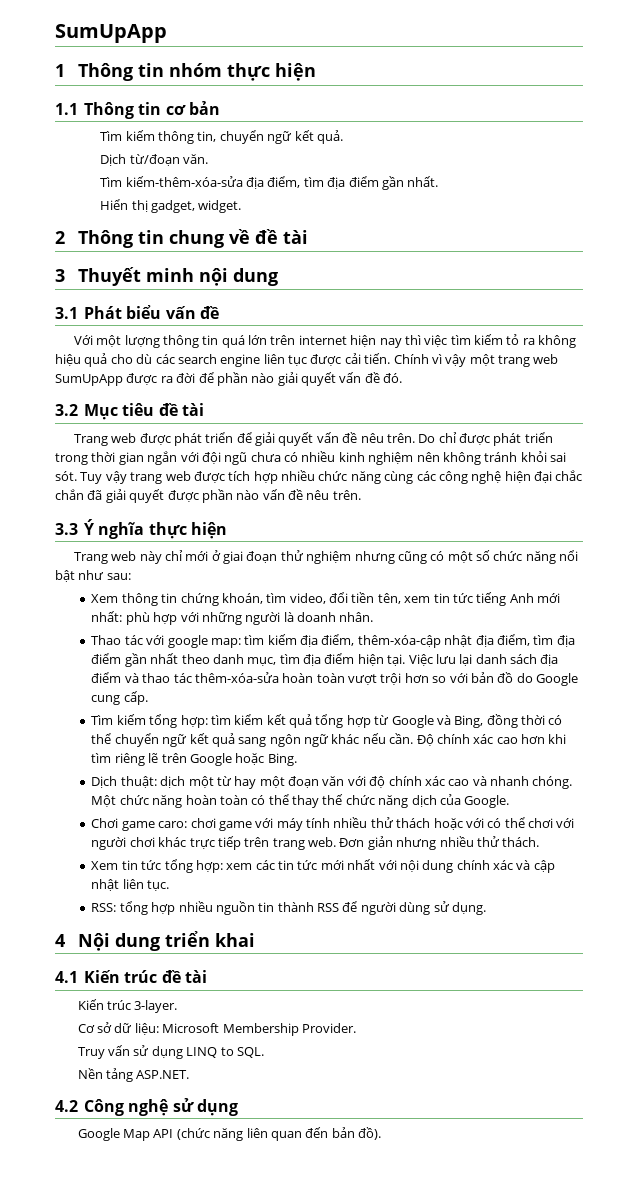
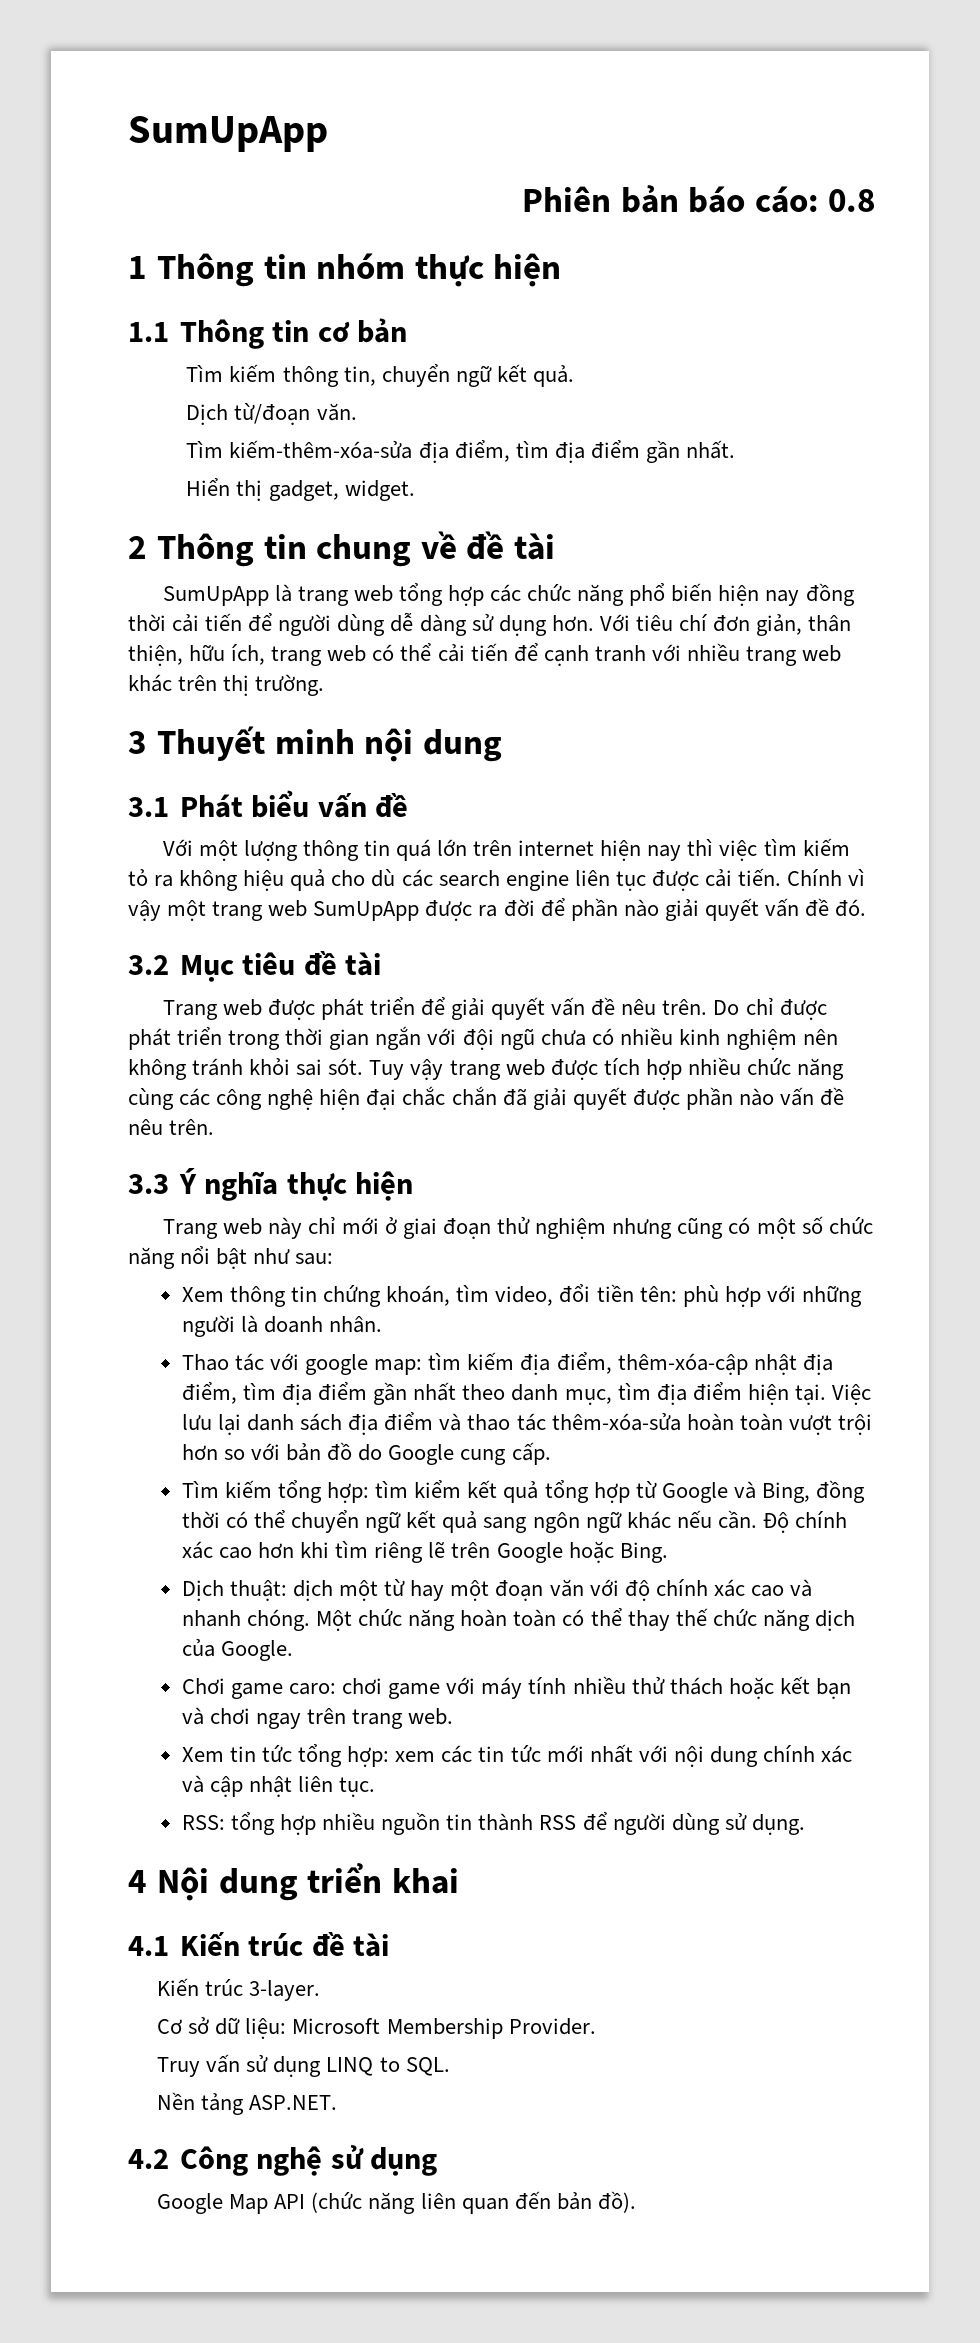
[55,24,167,43] SumUpApp -> [128,116,328,152] [522,185,876,213] SumUpApp // Phiên bản báo cáo: 0.8
(308, 237) none -> [162,582,855,606] [128,612,852,636] [128,642,842,666] [128,674,325,696] // SumUpApp là trang web tổng hợp các chức năng phổ biến hiện nay đồng thời cải tiến để người dùng dễ dàng sử dụng hơn. Với tiêu chí đơn giản, thân thiện, hữu ích, trang web có thể cải tiến để cạnh tranh với nhiều trang web khác trên thị trường.
[377,592,561,606] [91,611,123,622] tên, xem tin tức tiếng Anh mới nhất: -> [639,1286,677,1302] tên:
[465,817,575,828] [91,836,540,850] với có thể chơi với người chơi khác trực tiếp trên trang web. Đơn giản nhưng nhiều thử thách. -> [779,1676,851,1699] [181,1707,454,1729] kết bạn và chơi ngay trên trang web.

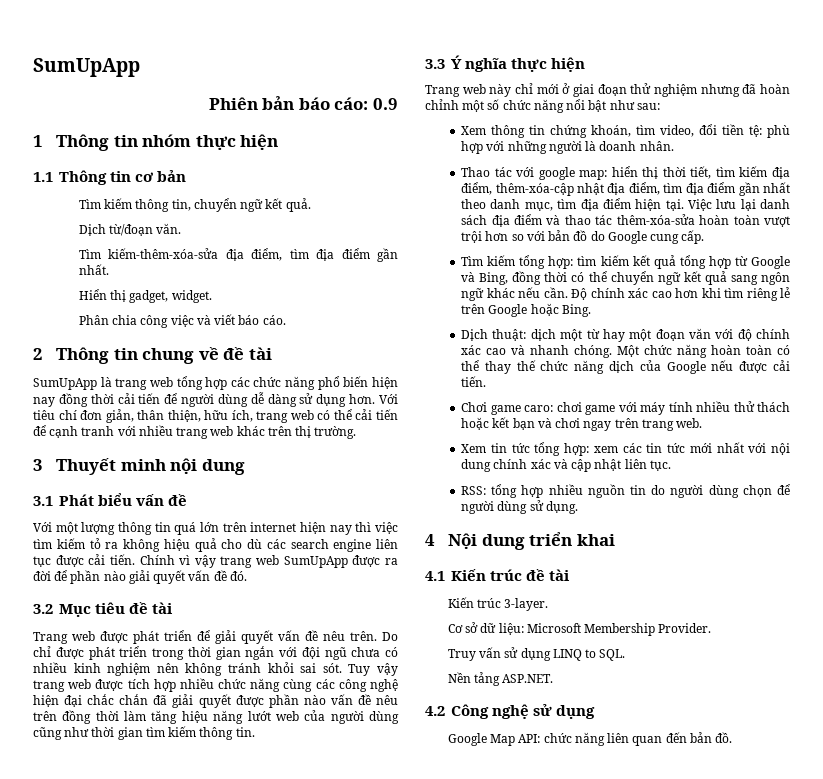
[828,189,876,212] 0.8 -> [372,98,398,110] 0.9
(415, 490) none -> [78,314,286,328] // Phân chia công việc và viết báo cáo.
[167,900,207,921] một -> (216, 561) none
[169,1119,215,1135] trên. -> [33,710,400,724] [33,726,255,740] trên đồng thời làm tăng hiệu năng lướt web của người dùng cũng như thời gian tìm kiếm thông tin.
[677,1217,751,1239] cũng có -> [742,84,790,94] [425,99,459,110] đã hoàn chỉnh
[639,1286,677,1302] tên: -> [749,125,763,137] tệ:
(423, 1367) none -> [611,166,712,179] hiển thị thời tiết,
[414,1479,462,1498] kiểm -> [600,255,629,266] kiếm
[428,1541,446,1558] lẽ -> [780,287,790,298] lẻ
[221,1640,294,1661] Google. -> [666,360,790,374] [461,376,487,387] Google nếu được cải tiến.
[478,1813,577,1831] thành RSS -> [651,485,772,498] do người dùng chọn
[274,2192,363,2213] API (chức -> [518,733,572,743] API: chức
[597,2191,636,2213] đồ). -> [715,732,733,743] đồ.

